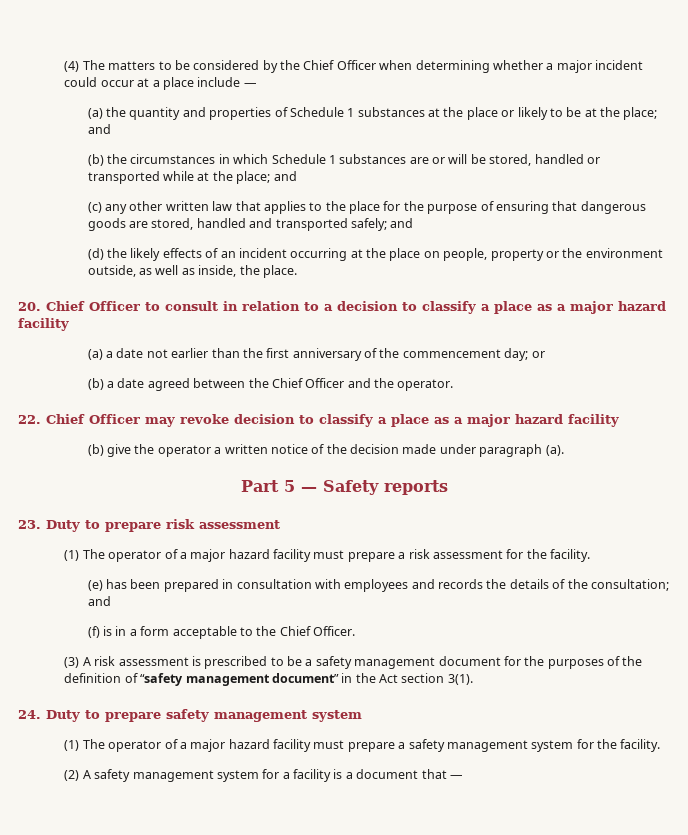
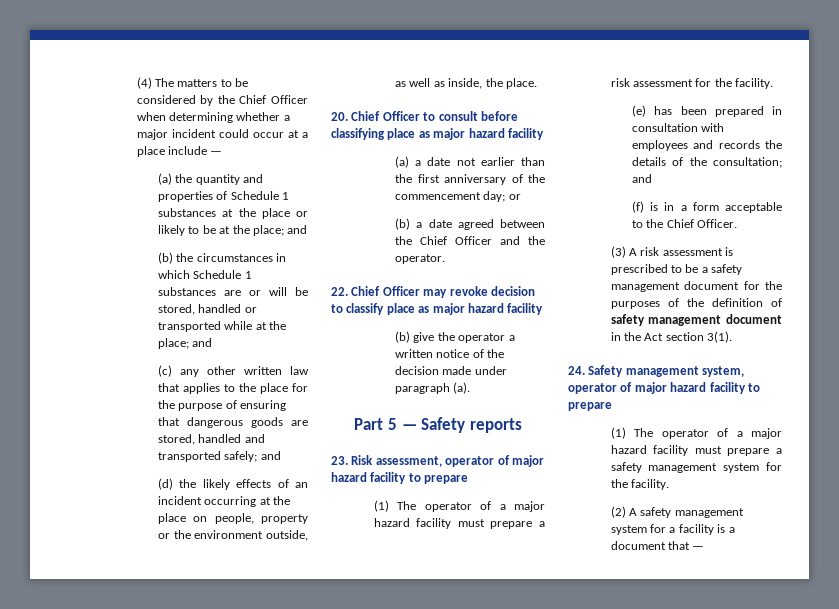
[223,301,566,314] in relation to a decision to classify a place as a -> [480,111,518,121] [331,128,430,140] before classifying place as
[378,414,463,427] a place as a -> [386,303,430,315] place as
[46,519,280,532] Duty to prepare risk assessment -> [351,455,544,467] [331,472,469,484] Risk assessment, operator of major hazard facility to prepare
[140,673,339,686] “safety management document” -> [610,314,782,326] safety management document
[46,709,362,722] Duty to prepare safety management system -> [588,365,745,377] [568,382,760,394] [568,402,612,411] Safety management system, operator of major hazard facility to prepare

